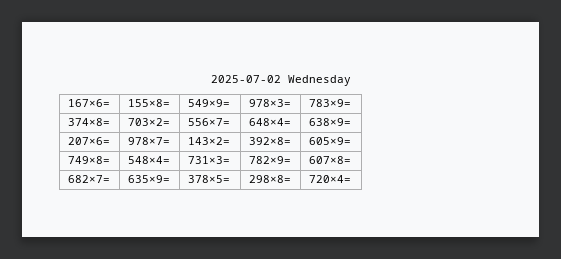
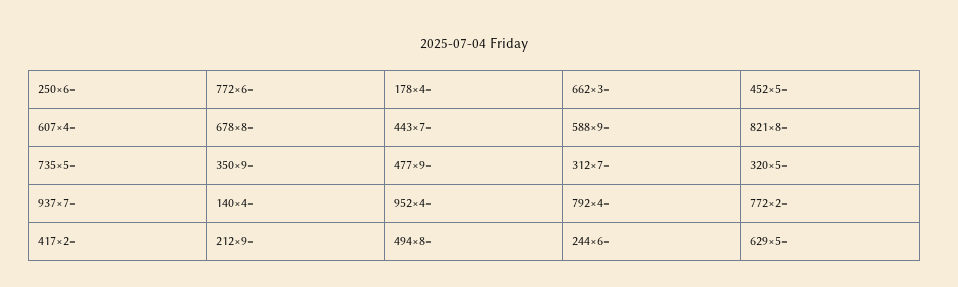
[210,75,351,86] [67,99,110,107] [127,99,170,107] [187,99,230,107] [248,99,291,107] [308,99,351,107] [67,118,110,126] [127,118,170,126] [187,118,230,126] [248,118,291,126] [308,118,351,126] [67,137,110,145] [127,137,170,145] [187,137,230,145] [248,137,291,145] [308,137,351,145] [67,156,110,164] [127,156,170,164] [187,156,230,164] [248,156,291,164] [308,156,351,164] [67,175,110,183] [127,175,170,183] [187,175,230,183] [248,175,291,183] [308,175,351,183] 2025-07-02 Wednesday // 167×6= | 155×8= | 549×9= | 978×3= | 783×9= // 374×8= | 703×2= | 556×7= | 648×4= | 638×9= // 207×6= | 978×7= | 143×2= | 392×8= | 605×9= // 749×8= | 548×4= | 731×3= | 782×9= | 607×8= // 682×7= | 635×9= | 378×5= | 298×8= | 720×4= -> [420,37,528,52] [38,84,77,94] [216,84,255,94] [394,84,433,93] [572,85,611,94] [750,84,789,94] [38,122,77,131] [216,122,255,131] [394,122,433,131] [572,122,611,131] [750,123,789,132] [38,160,77,169] [216,160,255,169] [394,160,433,169] [572,160,611,170] [750,160,789,170] [38,198,77,207] [216,199,255,207] [394,198,433,208] [572,198,611,208] [750,198,789,208] [38,236,77,246] [216,237,255,246] [394,237,433,245] [572,237,611,246] [750,236,789,246] 2025-07-04 Friday // 250×6= | 772×6= | 178×4= | 662×3= | 452×5= // 607×4= | 678×8= | 443×7= | 588×9= | 821×8= // 735×5= | 350×9= | 477×9= | 312×7= | 320×5= // 937×7= | 140×4= | 952×4= | 792×4= | 772×2= // 417×2= | 212×9= | 494×8= | 244×6= | 629×5=

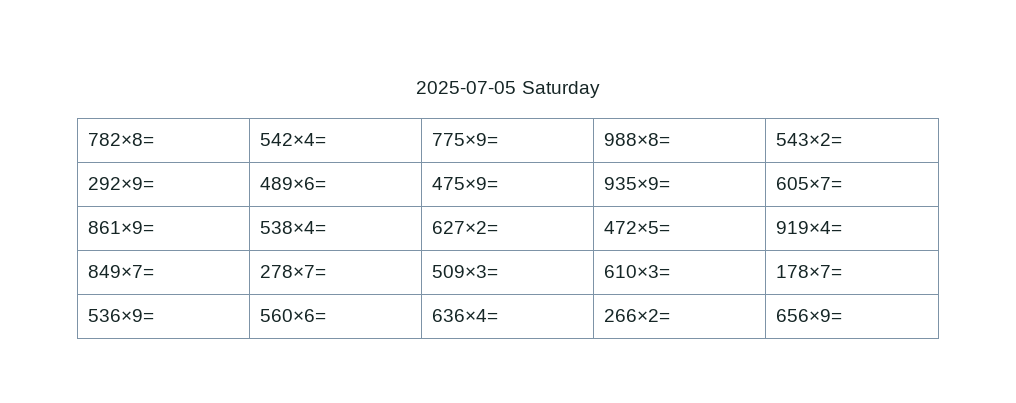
[420,37,528,52] [38,84,77,94] [216,84,255,94] [394,84,433,93] [572,85,611,94] [750,84,789,94] [38,122,77,131] [216,122,255,131] [394,122,433,131] [572,122,611,131] [750,123,789,132] [38,160,77,169] [216,160,255,169] [394,160,433,169] [572,160,611,170] [750,160,789,170] [38,198,77,207] [216,199,255,207] [394,198,433,208] [572,198,611,208] [750,198,789,208] [38,236,77,246] [216,237,255,246] [394,237,433,245] [572,237,611,246] [750,236,789,246] 2025-07-04 Friday // 250×6= | 772×6= | 178×4= | 662×3= | 452×5= // 607×4= | 678×8= | 443×7= | 588×9= | 821×8= // 735×5= | 350×9= | 477×9= | 312×7= | 320×5= // 937×7= | 140×4= | 952×4= | 792×4= | 772×2= // 417×2= | 212×9= | 494×8= | 244×6= | 629×5= -> [416,81,600,98] [87,133,154,146] [259,133,326,146] [431,133,498,146] [603,133,670,146] [775,133,842,146] [87,177,154,190] [259,177,326,190] [431,177,498,190] [603,177,670,190] [775,177,842,190] [87,221,154,234] [259,221,326,234] [431,221,498,234] [603,221,670,234] [775,221,842,234] [87,265,154,278] [259,265,326,278] [431,265,498,278] [603,265,670,278] [775,265,842,278] [87,309,154,322] [259,309,326,322] [431,309,498,322] [603,309,670,322] [775,309,842,322] 2025-07-05 Saturday // 782×8= | 542×4= | 775×9= | 988×8= | 543×2= // 292×9= | 489×6= | 475×9= | 935×9= | 605×7= // 861×9= | 538×4= | 627×2= | 472×5= | 919×4= // 849×7= | 278×7= | 509×3= | 610×3= | 178×7= // 536×9= | 560×6= | 636×4= | 266×2= | 656×9=

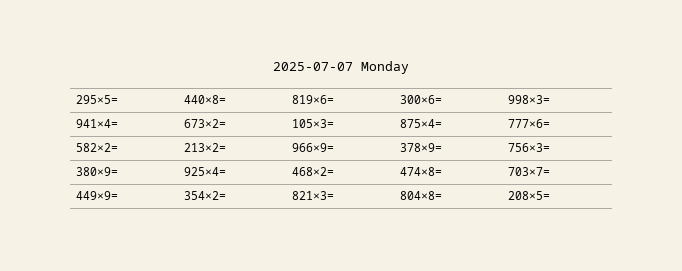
[416,81,600,98] [87,133,154,146] [259,133,326,146] [431,133,498,146] [603,133,670,146] [775,133,842,146] [87,177,154,190] [259,177,326,190] [431,177,498,190] [603,177,670,190] [775,177,842,190] [87,221,154,234] [259,221,326,234] [431,221,498,234] [603,221,670,234] [775,221,842,234] [87,265,154,278] [259,265,326,278] [431,265,498,278] [603,265,670,278] [775,265,842,278] [87,309,154,322] [259,309,326,322] [431,309,498,322] [603,309,670,322] [775,309,842,322] 2025-07-05 Saturday // 782×8= | 542×4= | 775×9= | 988×8= | 543×2= // 292×9= | 489×6= | 475×9= | 935×9= | 605×7= // 861×9= | 538×4= | 627×2= | 472×5= | 919×4= // 849×7= | 278×7= | 509×3= | 610×3= | 178×7= // 536×9= | 560×6= | 636×4= | 266×2= | 656×9= -> [273,61,409,74] [76,95,119,104] [184,95,227,104] [292,95,335,104] [400,95,443,104] [508,95,551,104] [76,119,119,128] [184,119,227,128] [292,119,335,128] [400,119,443,128] [508,119,551,128] [76,143,119,152] [184,143,227,152] [292,143,335,152] [400,143,443,152] [508,143,551,152] [76,167,119,176] [184,167,227,176] [292,167,335,176] [400,167,443,176] [508,167,551,176] [76,191,119,200] [184,191,227,200] [292,191,335,200] [400,191,443,200] [508,191,551,200] 2025-07-07 Monday // 295×5= | 440×8= | 819×6= | 300×6= | 998×3= // 941×4= | 673×2= | 105×3= | 875×4= | 777×6= // 582×2= | 213×2= | 966×9= | 378×9= | 756×3= // 380×9= | 925×4= | 468×2= | 474×8= | 703×7= // 449×9= | 354×2= | 821×3= | 804×8= | 208×5=

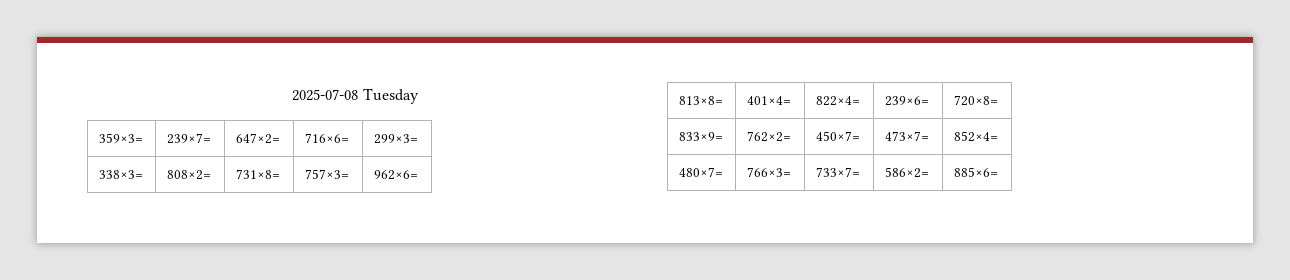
[273,61,409,74] [76,95,119,104] [184,95,227,104] [292,95,335,104] [400,95,443,104] [508,95,551,104] [76,119,119,128] [184,119,227,128] [292,119,335,128] [400,119,443,128] [508,119,551,128] [76,143,119,152] [184,143,227,152] [292,143,335,152] [400,143,443,152] [508,143,551,152] [76,167,119,176] [184,167,227,176] [292,167,335,176] [400,167,443,176] [508,167,551,176] [76,191,119,200] [184,191,227,200] [292,191,335,200] [400,191,443,200] [508,191,551,200] 2025-07-07 Monday // 295×5= | 440×8= | 819×6= | 300×6= | 998×3= // 941×4= | 673×2= | 105×3= | 875×4= | 777×6= // 582×2= | 213×2= | 966×9= | 378×9= | 756×3= // 380×9= | 925×4= | 468×2= | 474×8= | 703×7= // 449×9= | 354×2= | 821×3= | 804×8= | 208×5= -> [292,88,419,104] [98,133,143,143] [166,133,211,144] [235,133,280,144] [304,133,349,143] [373,134,418,144] [98,170,143,179] [166,170,211,180] [235,169,280,179] [304,169,349,179] [373,170,418,180] [678,96,723,105] [746,96,791,105] [815,96,860,106] [884,96,929,106] [953,95,998,106] [678,132,723,141] [746,131,791,142] [815,131,860,141] [884,131,929,141] [953,131,998,142] [678,167,723,177] [746,167,791,177] [815,167,860,177] [884,167,929,178] [953,167,998,177] 2025-07-08 Tuesday // 359×3= | 239×7= | 647×2= | 716×6= | 299×3= // 338×3= | 808×2= | 731×8= | 757×3= | 962×6= // 813×8= | 401×4= | 822×4= | 239×6= | 720×8= // 833×9= | 762×2= | 450×7= | 473×7= | 852×4= // 480×7= | 766×3= | 733×7= | 586×2= | 885×6=

